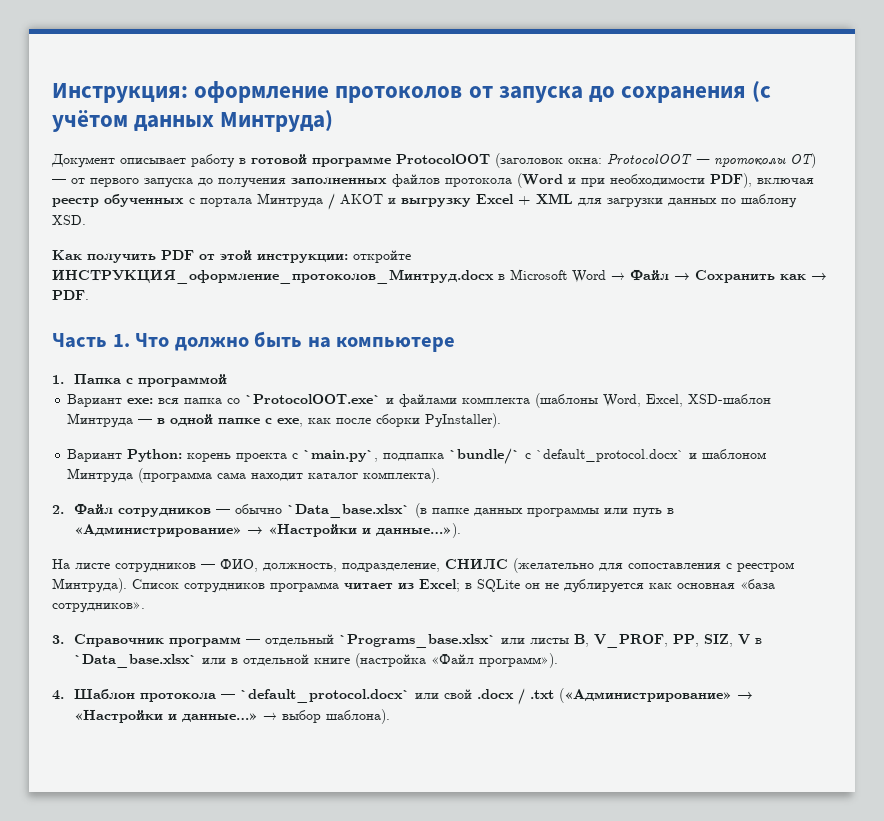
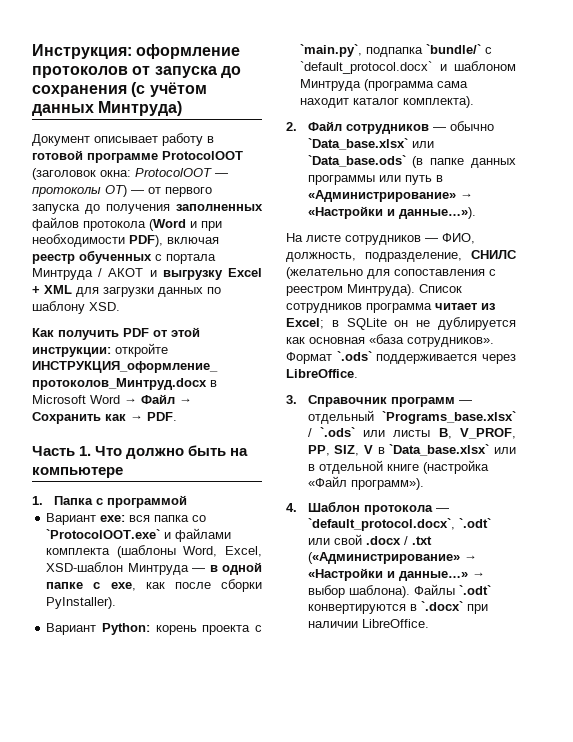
(410, 511) none -> [411,141,434,148] [307,155,406,167] или `Data_base.ods`
(145, 607) none -> [286,351,516,364] [286,369,358,378] Формат `.ods` поддерживается через LibreOffice.
(496, 641) none -> [307,427,355,437] / `.ods`
[239,689,410,703] `default_protocol.docx` -> [307,518,491,531] `default_protocol.docx`, `.odt`
(390, 716) none -> [413,584,491,595] [307,601,488,614] [307,619,429,628] Файлы `.odt` конвертируются в `.docx` при наличии LibreOffice.

